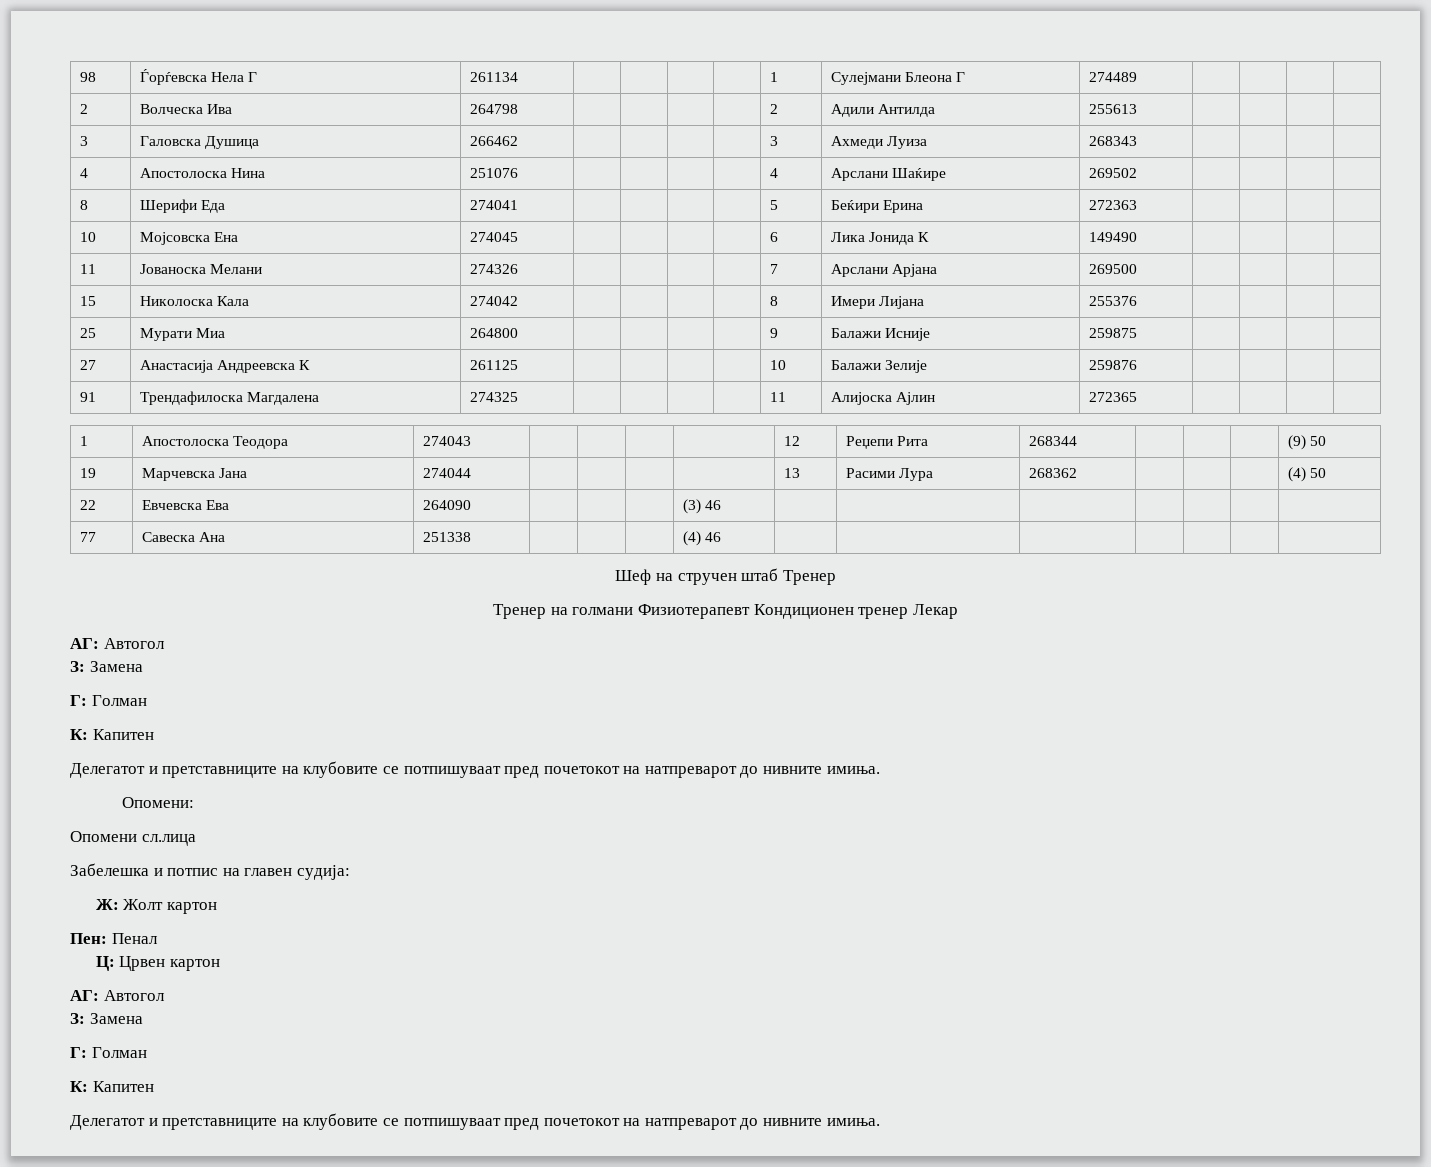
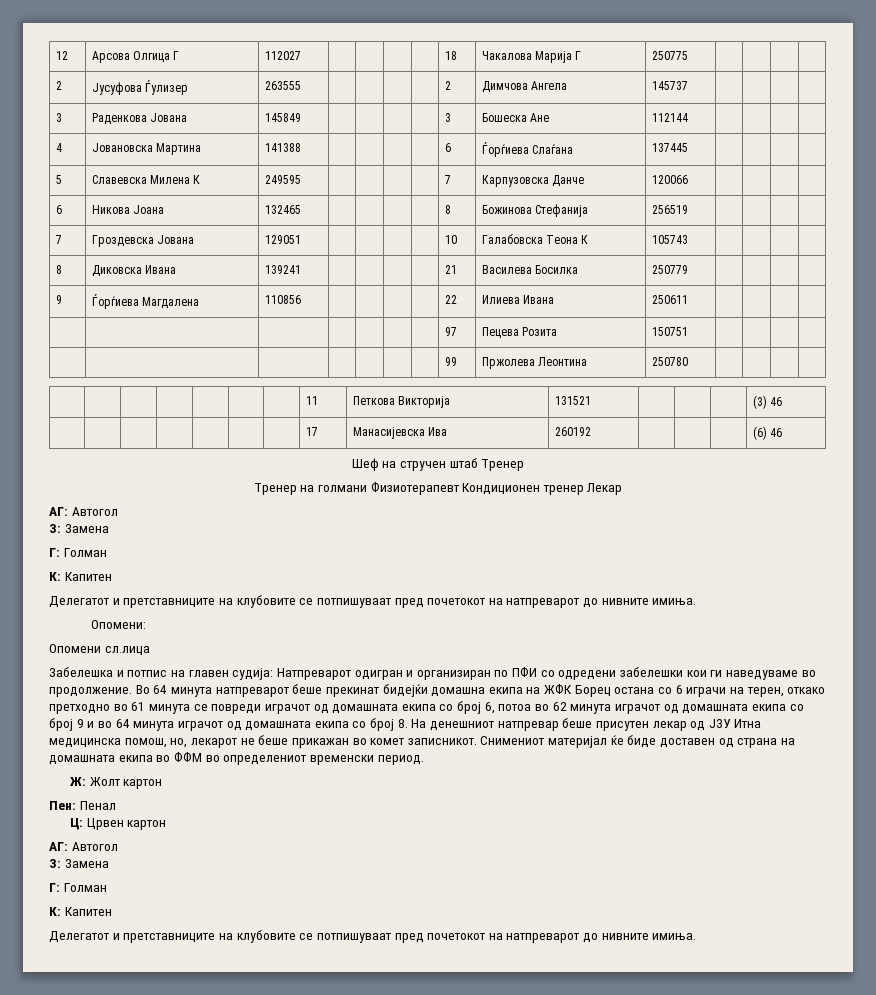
[80,72,97,82] [140,69,258,85] [470,72,519,82] [770,72,779,82] [831,72,966,85] [1089,72,1138,82] [80,104,89,114] [140,104,233,114] [470,104,519,114] [770,104,779,114] [831,104,936,117] [1089,104,1138,114] [80,136,89,146] [140,136,260,149] [470,136,519,146] [770,136,779,146] [831,136,928,149] [1089,136,1138,146] [80,168,89,178] [140,168,266,178] [470,168,519,178] [770,168,779,178] [831,168,947,181] [1089,168,1138,178] [80,200,89,210] [140,199,226,213] [470,200,519,210] [770,200,779,210] [831,200,924,213] [1089,200,1138,210] [80,232,97,242] [140,232,239,245] [470,232,519,242] [770,232,779,242] [831,232,930,245] [1089,232,1138,242] [80,264,97,274] [140,264,263,274] [470,264,519,274] [770,264,779,274] [831,264,938,277] [1089,264,1138,274] [80,296,97,306] [140,296,250,306] [470,296,519,306] [770,296,779,306] [831,296,925,309] [1089,296,1138,306] [80,328,97,338] [140,328,226,341] [470,328,519,338] [770,328,779,338] [831,328,931,341] [1089,328,1138,338] [80,360,97,370] [140,360,311,373] [470,360,519,370] [770,360,787,370] [831,360,928,373] [1089,360,1138,370] [80,392,97,402] [140,391,320,405] [470,392,519,402] [770,392,787,402] [831,392,936,405] [1089,392,1138,402] [80,436,89,446] [142,436,289,449] [423,436,472,446] [784,436,801,446] [846,436,929,449] [1029,436,1078,446] [1288,435,1327,450] [80,468,97,478] [142,468,248,481] [423,468,472,478] [784,468,801,478] [846,468,934,481] [1029,468,1078,478] [1288,467,1327,482] [80,500,97,510] [142,500,230,510] [423,500,472,510] [683,499,722,514] [80,532,97,542] [142,532,226,542] [423,532,472,542] [683,531,722,546] 98 | Ѓорѓевска Нела Г | 261134 | | | | | 1 | Сулејмани Блеона Г | 274489 | | | | // 2 | Волческа Ива | 264798 | | | | | 2 | Адили Антилда | 255613 | | | | // 3 | Галовска Душица | 266462 | | | | | 3 | Ахмеди Луиза | 268343 | | | | // 4 | Апостолоска Нина | 251076 | | | | | 4 | Арслани Шаќире | 269502 | | | | // 8 | Шерифи Еда | 274041 | | | | | 5 | Беќири Ерина | 272363 | | | | // 10 | Мојсовска Ена | 274045 | | | | | 6 | Лика Јонида К | 149490 | | | | // 11 | Јованоска Мелани | 274326 | | | | | 7 | Арслани Арјана | 269500 | | | | // 15 | Николоска Кала | 274042 | | | | | 8 | Имери Лијана | 255376 | | | | // 25 | Мурати Миа | 264800 | | | | | 9 | Балажи Исније | 259875 | | | | // 27 | Анастасија Андреевска К | 261125 | | | | | 10 | Балажи Зелије | 259876 | | | | // 91 | Трендафилоска Магдалена | 274325 | | | | | 11 | Алијоска Ајлин | 272365 | | | | // 1 | Апостолоска Теодора | 274043 | | | | | 12 | Реџепи Рита | 268344 | | | | (9) 50 // 19 | Марчевска Јана | 274044 | | | | | 13 | Расими Лура | 268362 | | | | (4) 50 // 22 | Евчевска Ева | 264090 | | | | (3) 46 | | | | | | | // 77 | Савеска Ана | 251338 | | | | (4) 46 | | | | | | | -> [55,51,68,60] [91,51,180,63] [264,51,301,60] [444,51,457,60] [481,51,582,63] [651,51,688,60] [55,81,62,90] [91,80,188,95] [264,81,301,90] [444,81,451,90] [481,81,567,93] [651,81,688,90] [55,113,62,122] [91,113,187,125] [264,113,301,122] [444,113,451,122] [481,113,549,122] [651,113,688,122] [55,143,62,152] [91,143,201,155] [264,143,301,152] [444,143,451,152] [481,142,573,157] [651,143,688,152] [55,175,62,184] [91,175,201,184] [264,175,301,184] [444,175,451,184] [481,175,584,187] [651,175,688,184] [55,205,62,214] [91,205,164,214] [264,205,301,214] [444,205,451,214] [481,204,588,217] [651,205,688,214] [55,235,62,244] [91,235,194,247] [264,235,301,244] [444,235,457,244] [481,234,589,244] [651,235,688,244] [55,265,62,274] [91,265,176,277] [264,265,301,274] [444,265,457,274] [481,265,578,274] [651,265,688,274] [55,295,62,304] [91,294,199,309] [264,295,301,304] [444,295,457,304] [481,295,554,304] [651,295,688,304] [444,327,457,336] [481,327,557,339] [651,327,688,336] [444,357,457,366] [481,357,587,369] [651,357,688,366] [305,396,318,405] [352,396,450,408] [554,396,591,405] [752,395,782,409] [305,427,318,436] [352,427,447,439] [554,427,591,436] [752,426,782,440] 12 | Арсова Олгица Г | 112027 | | | | | 18 | Чакалова Марија Г | 250775 | | | | // 2 | Јусуфова Ѓулизер | 263555 | | | | | 2 | Димчова Ангела | 145737 | | | | // 3 | Раденкова Јована | 145849 | | | | | 3 | Бошеска Ане | 112144 | | | | // 4 | Јовановска Мартина | 141388 | | | | | 6 | Ѓорѓиева Слаѓана | 137445 | | | | // 5 | Славевска Милена К | 249595 | | | | | 7 | Карпузовска Данче | 120066 | | | | // 6 | Никова Јоана | 132465 | | | | | 8 | Божинова Стефанија | 256519 | | | | // 7 | Гроздевска Јована | 129051 | | | | | 10 | Галабовска Теона К | 105743 | | | | // 8 | Диковска Ивана | 139241 | | | | | 21 | Василева Босилка | 250779 | | | | // 9 | Ѓорѓиева Магдалена | 110856 | | | | | 22 | Илиева Ивана | 250611 | | | | // | | | | | | | 97 | Пецева Розита | 150751 | | | | // | | | | | | | 99 | Пржолева Леонтина | 250780 | | | | // | | | | | | | 11 | Петкова Викторија | 131521 | | | | (3) 46 // | | | | | | | 17 | Манасијевска Ива | 260192 | | | | (6) 46
(350, 872) none -> [276,667,816,680] [49,684,826,697] [49,701,804,714] [49,718,761,731] [49,735,795,748] [49,752,424,765] Натпреварот одигран и организиран по ПФИ со одредени забелешки кои ги наведуваме во продолжение. Во 64 минута натпреварот беше прекинат бидејќи домашна екипа на ЖФК Борец остана со 6 играчи на терен, откако претходно во 61 минута се повреди играчот од домашната екипа со број 6, потоа во 62 минута играчот од домашната екипа со број 9 и во 64 минута играчот од домашната екипа со број 8. На денешниот натпревар беше присутен лекар од ЈЗУ Итна медицинска помош, но, лекарот не беше прикажан во комет записникот. Снимениот материјал ќе биде доставен од страна на домашната екипа во ФФМ во определениот временски период.

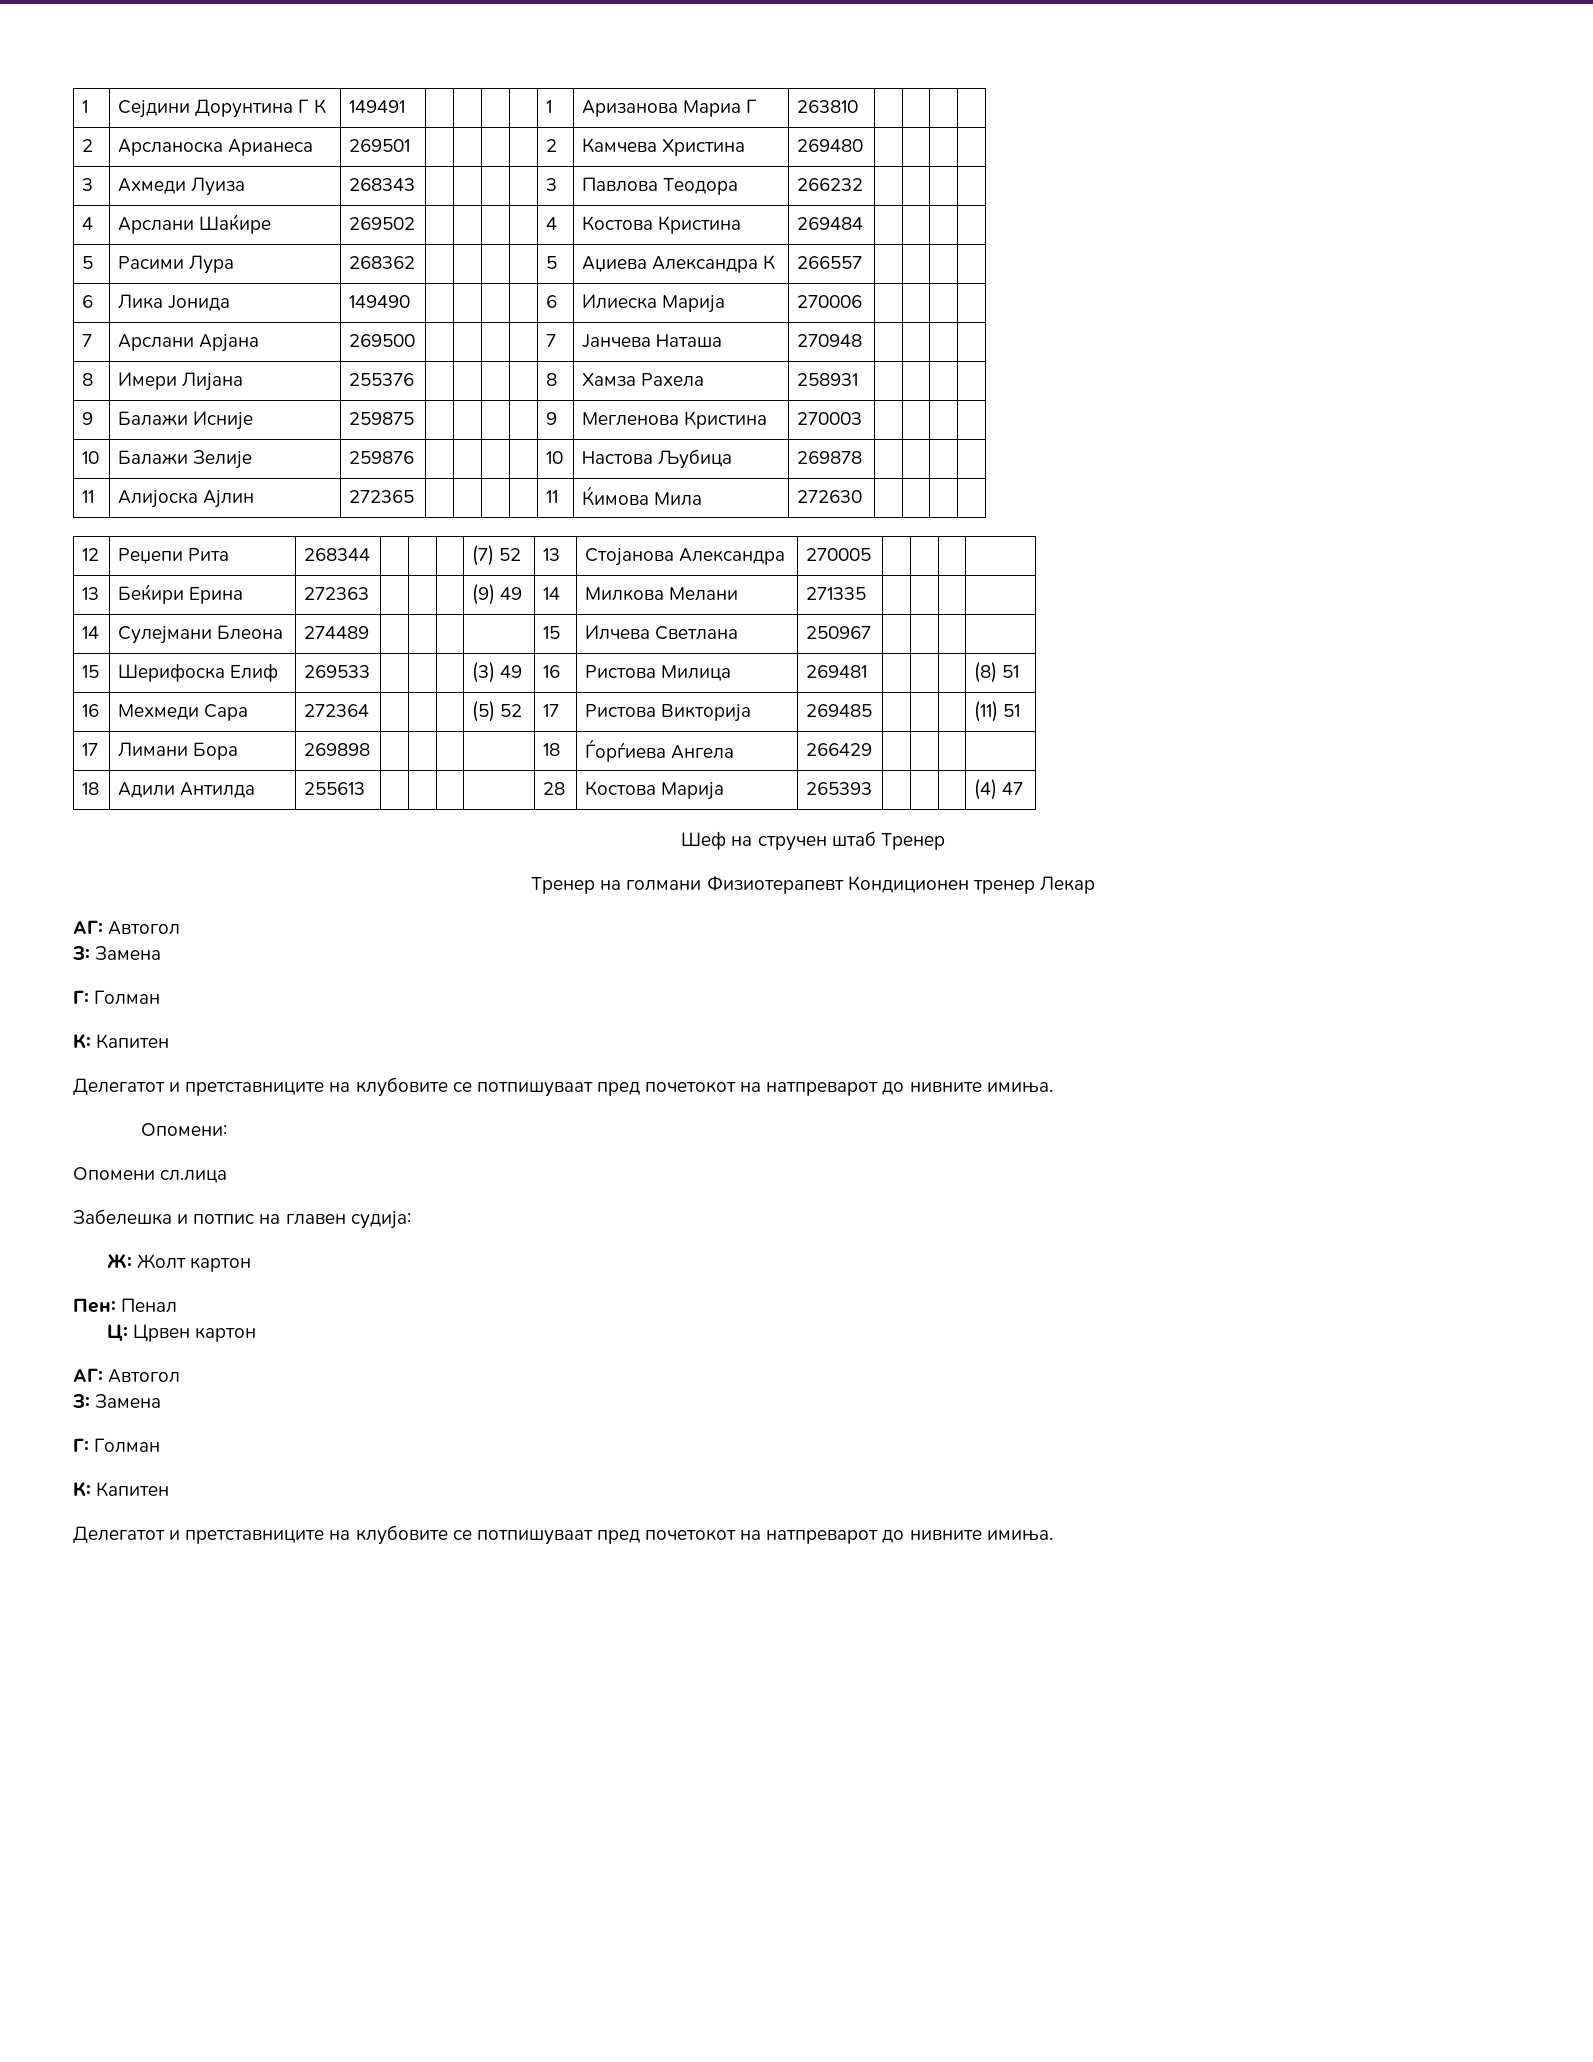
[55,51,68,60] [91,51,180,63] [264,51,301,60] [444,51,457,60] [481,51,582,63] [651,51,688,60] [55,81,62,90] [91,80,188,95] [264,81,301,90] [444,81,451,90] [481,81,567,93] [651,81,688,90] [55,113,62,122] [91,113,187,125] [264,113,301,122] [444,113,451,122] [481,113,549,122] [651,113,688,122] [55,143,62,152] [91,143,201,155] [264,143,301,152] [444,143,451,152] [481,142,573,157] [651,143,688,152] [55,175,62,184] [91,175,201,184] [264,175,301,184] [444,175,451,184] [481,175,584,187] [651,175,688,184] [55,205,62,214] [91,205,164,214] [264,205,301,214] [444,205,451,214] [481,204,588,217] [651,205,688,214] [55,235,62,244] [91,235,194,247] [264,235,301,244] [444,235,457,244] [481,234,589,244] [651,235,688,244] [55,265,62,274] [91,265,176,277] [264,265,301,274] [444,265,457,274] [481,265,578,274] [651,265,688,274] [55,295,62,304] [91,294,199,309] [264,295,301,304] [444,295,457,304] [481,295,554,304] [651,295,688,304] [444,327,457,336] [481,327,557,339] [651,327,688,336] [444,357,457,366] [481,357,587,369] [651,357,688,366] [305,396,318,405] [352,396,450,408] [554,396,591,405] [752,395,782,409] [305,427,318,436] [352,427,447,439] [554,427,591,436] [752,426,782,440] 12 | Арсова Олгица Г | 112027 | | | | | 18 | Чакалова Марија Г | 250775 | | | | // 2 | Јусуфова Ѓулизер | 263555 | | | | | 2 | Димчова Ангела | 145737 | | | | // 3 | Раденкова Јована | 145849 | | | | | 3 | Бошеска Ане | 112144 | | | | // 4 | Јовановска Мартина | 141388 | | | | | 6 | Ѓорѓиева Слаѓана | 137445 | | | | // 5 | Славевска Милена К | 249595 | | | | | 7 | Карпузовска Данче | 120066 | | | | // 6 | Никова Јоана | 132465 | | | | | 8 | Божинова Стефанија | 256519 | | | | // 7 | Гроздевска Јована | 129051 | | | | | 10 | Галабовска Теона К | 105743 | | | | // 8 | Диковска Ивана | 139241 | | | | | 21 | Василева Босилка | 250779 | | | | // 9 | Ѓорѓиева Магдалена | 110856 | | | | | 22 | Илиева Ивана | 250611 | | | | // | | | | | | | 97 | Пецева Розита | 150751 | | | | // | | | | | | | 99 | Пржолева Леонтина | 250780 | | | | // | | | | | | | 11 | Петкова Викторија | 131521 | | | | (3) 46 // | | | | | | | 17 | Манасијевска Ива | 260192 | | | | (6) 46 -> [82,100,89,113] [118,99,327,118] [349,100,406,113] [546,100,553,113] [582,99,758,117] [797,100,859,113] [82,139,94,152] [118,139,314,156] [349,139,411,152] [546,139,558,152] [582,138,746,156] [797,139,864,152] [82,178,94,191] [118,177,246,196] [349,178,416,191] [546,178,558,191] [582,177,739,195] [797,178,864,191] [82,217,94,230] [118,214,272,234] [349,217,416,230] [546,217,558,230] [582,216,742,234] [797,217,864,230] [82,256,94,269] [118,255,235,274] [349,256,416,269] [546,256,558,269] [582,255,777,273] [797,256,863,269] [82,295,94,308] [118,294,231,311] [349,295,411,308] [546,295,558,308] [582,294,726,313] [797,295,863,308] [82,334,93,347] [118,334,260,352] [349,334,416,347] [546,334,557,347] [582,334,723,348] [797,334,863,347] [82,373,94,386] [118,372,244,391] [349,373,415,386] [546,373,558,386] [582,373,705,387] [797,373,859,386] [82,412,94,425] [118,411,254,430] [349,412,415,425] [546,412,558,425] [582,411,768,429] [797,412,863,425] [82,451,100,464] [118,450,253,469] [349,451,415,464] [546,451,564,464] [582,449,733,469] [797,451,863,464] [82,490,95,503] [118,490,255,508] [349,490,415,503] [546,490,559,503] [582,486,703,506] [797,490,863,503] [82,548,100,561] [118,548,230,564] [304,548,371,561] [472,545,522,566] [543,548,561,561] [585,548,786,566] [806,548,872,561] [82,587,100,600] [118,584,244,604] [304,587,370,600] [472,584,523,605] [543,587,561,600] [585,587,739,601] [806,587,867,600] [82,626,100,639] [118,625,284,644] [304,626,370,639] [543,626,561,639] [585,625,739,640] [806,626,872,639] [82,665,100,678] [118,663,279,682] [304,665,371,678] [472,662,523,683] [543,665,561,678] [585,665,732,681] [806,665,868,678] [974,662,1020,683] [82,704,100,717] [118,704,249,721] [304,704,370,717] [472,701,523,722] [543,704,560,717] [585,704,752,722] [806,704,873,717] [974,701,1021,722] [82,743,99,756] [118,742,239,760] [304,743,371,756] [543,743,561,756] [585,739,735,762] [806,743,873,756] [82,782,100,795] [118,782,256,798] [304,782,366,795] [543,782,566,795] [585,781,725,800] [806,782,873,795] [974,779,1024,800] 1 | Сејдини Дорунтина Г К | 149491 | | | | | 1 | Аризанова Мариа Г | 263810 | | | | // 2 | Арсланоска Арианеса | 269501 | | | | | 2 | Камчева Христина | 269480 | | | | // 3 | Ахмеди Луиза | 268343 | | | | | 3 | Павлова Теодора | 266232 | | | | // 4 | Арслани Шаќире | 269502 | | | | | 4 | Костова Кристина | 269484 | | | | // 5 | Расими Лура | 268362 | | | | | 5 | Аџиева Александра К | 266557 | | | | // 6 | Лика Јонида | 149490 | | | | | 6 | Илиеска Марија | 270006 | | | | // 7 | Арслани Арјана | 269500 | | | | | 7 | Јанчева Наташа | 270948 | | | | // 8 | Имери Лијана | 255376 | | | | | 8 | Хамза Рахела | 258931 | | | | // 9 | Балажи Исније | 259875 | | | | | 9 | Мегленова Кристина | 270003 | | | | // 10 | Балажи Зелије | 259876 | | | | | 10 | Настова Љубица | 269878 | | | | // 11 | Алијоска Ајлин | 272365 | | | | | 11 | Ќимова Мила | 272630 | | | | // 12 | Реџепи Рита | 268344 | | | | (7) 52 | 13 | Стојанова Александра | 270005 | | | | // 13 | Беќири Ерина | 272363 | | | | (9) 49 | 14 | Милкова Мелани | 271335 | | | | // 14 | Сулејмани Блеона | 274489 | | | | | 15 | Илчева Светлана | 250967 | | | | // 15 | Шерифоска Елиф | 269533 | | | | (3) 49 | 16 | Ристова Милица | 269481 | | | | (8) 51 // 16 | Мехмеди Сара | 272364 | | | | (5) 52 | 17 | Ристова Викторија | 269485 | | | | (11) 51 // 17 | Лимани Бора | 269898 | | | | | 18 | Ѓорѓиева Ангела | 266429 | | | | // 18 | Адили Антилда | 255613 | | | | | 28 | Костова Марија | 265393 | | | | (4) 47
[276,667,816,680] [49,684,826,697] [49,701,804,714] [49,718,761,731] [49,735,795,748] [49,752,424,765] Натпреварот одигран и организиран по ПФИ со одредени забелешки кои ги наведуваме во продолжение. Во 64 минута натпреварот беше прекинат бидејќи домашна екипа на ЖФК Борец остана со 6 играчи на терен, откако претходно во 61 минута се повреди играчот од домашната екипа со број 6, потоа во 62 минута играчот од домашната екипа со број 9 и во 64 минута играчот од домашната екипа со број 8. На денешниот натпревар беше присутен лекар од ЈЗУ Итна медицинска помош, но, лекарот не беше прикажан во комет записникот. Снимениот материјал ќе биде доставен од страна на домашната екипа во ФФМ во определениот временски период. -> (411, 1220) none

